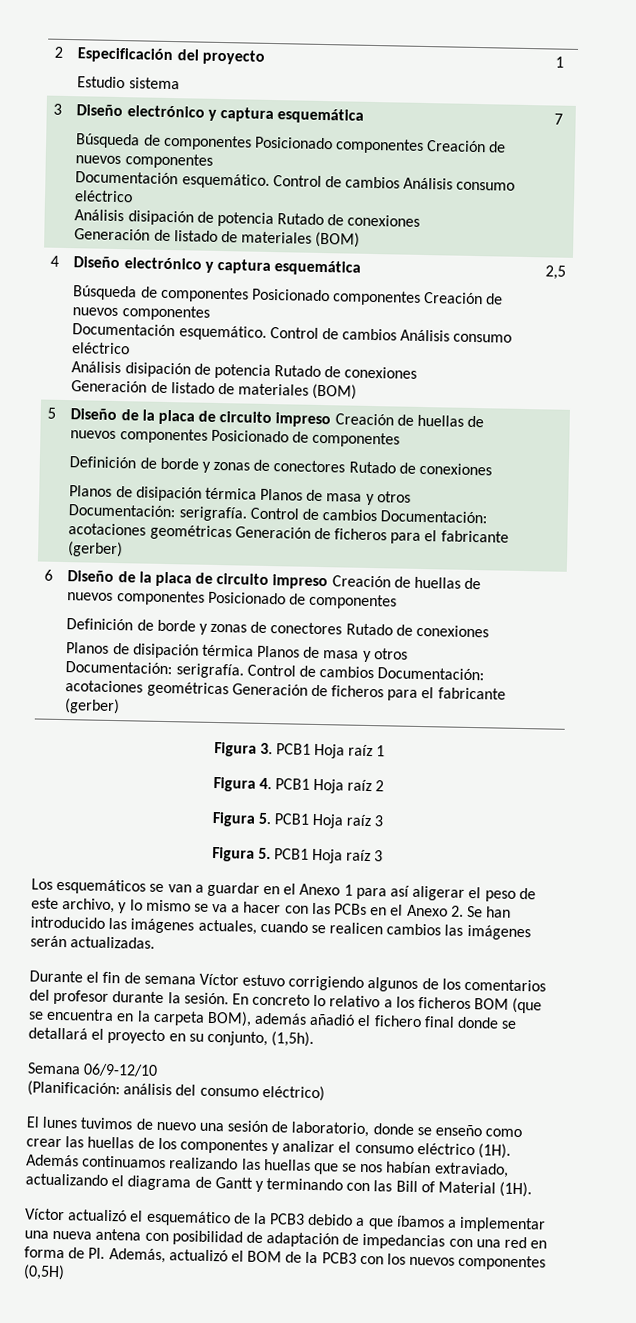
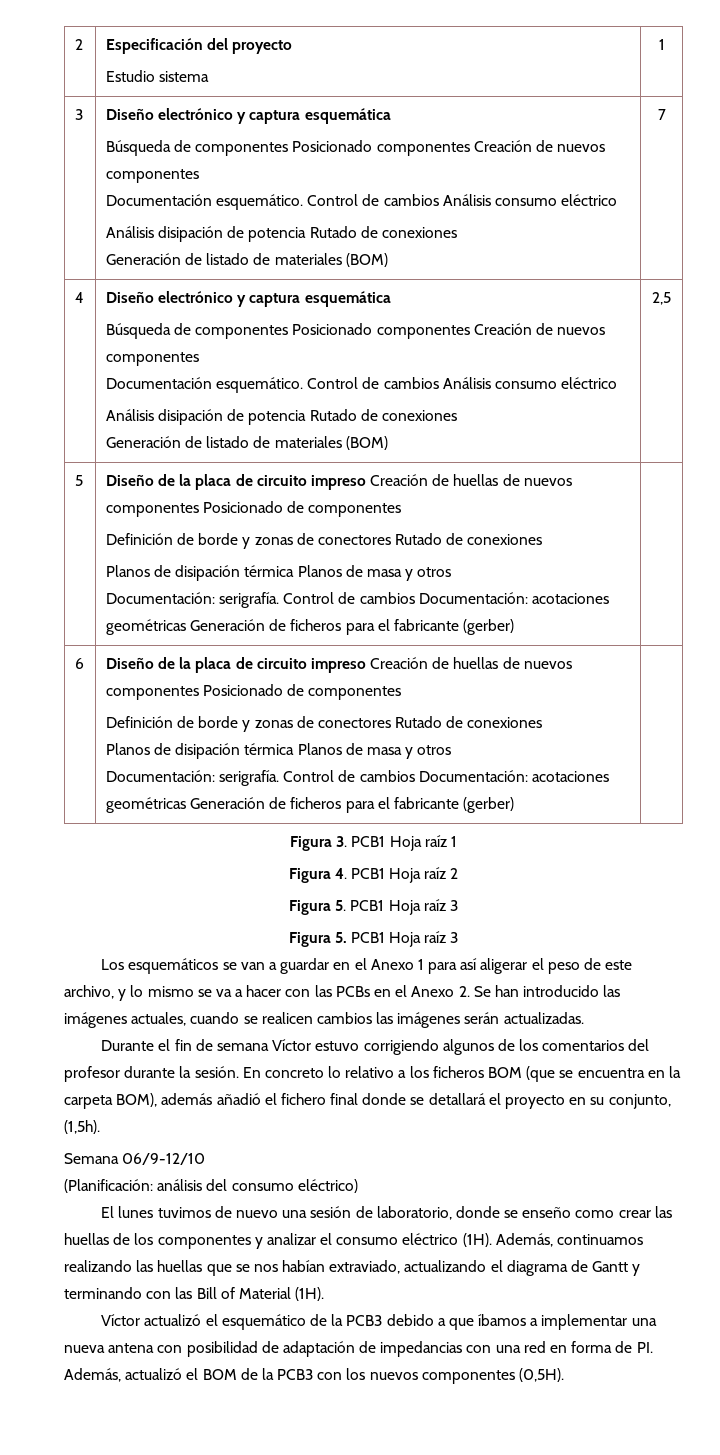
[26,1154,79,1167] Además -> [495,1233,553,1247] Además,
[23,1264,65,1281] (0,5H) -> [519,1368,565,1382] (0,5H).

